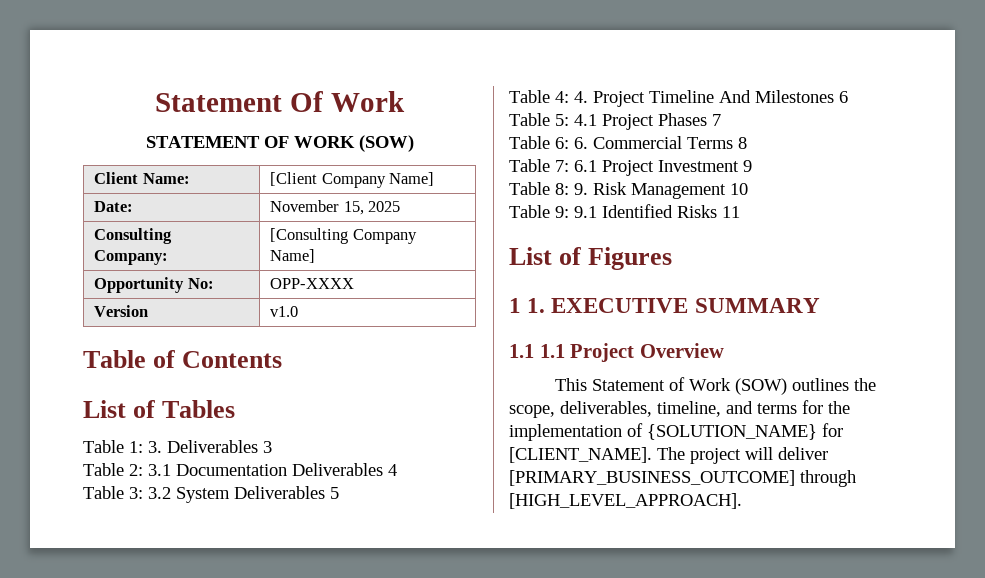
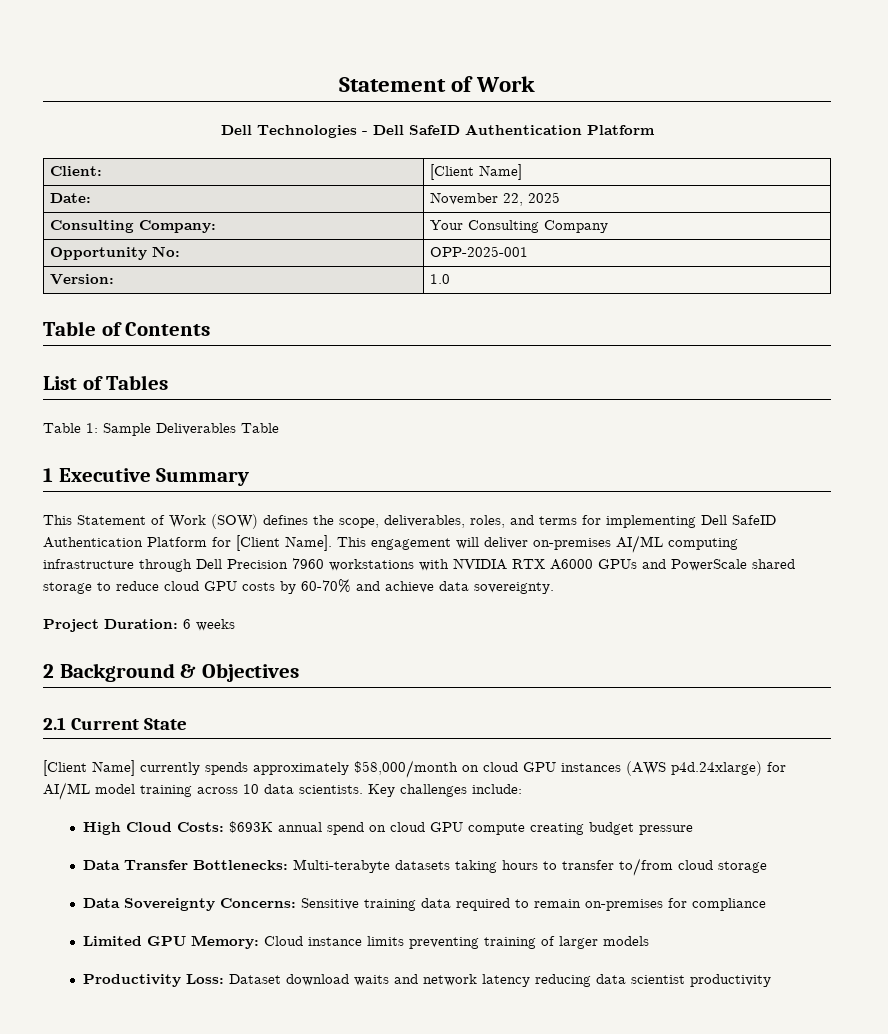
[155,91,323,112] Statement Of -> [338,76,473,92] Statement of
[145,135,414,152] [94,172,190,184] [270,172,386,188] STATEMENT OF WORK (SOW) // Client Name: | [Client Company -> [220,124,655,138] [50,166,103,176] [430,164,475,180] Dell Technologies - Dell SafeID Authentication Platform // Client: | [Client
[343,201,364,215] 15, -> [503,193,524,206] 22,
[270,228,417,244] [270,249,316,263] [Consulting Company Name] -> [430,220,609,233] Your Consulting Company
[270,278,355,289] [94,305,149,317] [270,306,299,317] OPP-XXXX // Version | v1.0 -> [430,246,529,257] [50,274,115,285] [430,274,451,284] OPP-2025-001 // Version: | 1.0
[148,440,272,453] [83,463,397,476] [83,486,339,503] [509,90,848,107] [509,113,721,130] [509,136,747,149] [509,159,752,176] [509,182,748,199] [509,204,740,218] [509,247,673,270] [509,298,820,313] [509,343,724,362] 3. Deliverables 3 // Table 2: 3.1 Documentation Deliverables 4 // Table 3: 3.2 System Deliverables 5 // Table 4: 4. Project Timeline And Milestones 6 // Table 5: 4.1 Project Phases 7 // Table 6: 6. Commercial Terms 8 // Table 7: 6.1 Project Investment 9 // Table 8: 9. Risk Management 10 // Table 9: 9.1 Identified Risks 11 // List of Figures // 1 1. EXECUTIVE SUMMARY // 1.1 1.1 Project Overview -> [103,423,279,436] [43,468,250,486] Sample Deliverables Table // 1 Executive Summary
[792,378,850,391] outlines -> [263,515,308,525] defines
[657,401,721,417] timeline, -> [470,515,505,528] roles,
[828,401,850,414] [509,423,843,441] [509,447,828,464] [509,470,856,487] [509,493,742,509] the implementation of {SOLUTION_NAME} for [CLIENT_NAME]. The project will deliver [PRIMARY_BUSINESS_OUTCOME] through [HIGH_LEVEL_APPROACH]. -> [606,515,776,528] [43,535,738,553] [43,558,795,572] [43,579,554,594] [43,619,235,632] [43,663,299,682] [43,717,187,730] [43,760,786,778] [43,782,522,800] [82,821,693,835] [82,858,767,876] [82,898,766,911] [82,935,649,949] [82,974,771,987] implementing Dell SafeID Authentication Platform for [Client Name]. This engagement will deliver on-premises AI/ML computing infrastructure through Dell Precision 7960 workstations with NVIDIA RTX A6000 GPUs and PowerScale shared storage to reduce cloud GPU costs by 60-70% and achieve data sovereignty. // Project Duration: 6 weeks // 2 Background & Objectives // 2.1 Current State // [Client Name] currently spends approximately $58,000/month on cloud GPU instances (AWS p4d.24xlarge) for AI/ML model training across 10 data scientists. Key challenges include: // High Cloud Costs: $693K annual spend on cloud GPU compute creating budget pressure // Data Transfer Bottlenecks: Multi-terabyte datasets taking hours to transfer to/from cloud storage // Data Sovereignty Concerns: Sensitive training data required to remain on-premises for compliance // Limited GPU Memory: Cloud instance limits preventing training of larger models // Productivity Loss: Dataset download waits and network latency reducing data scientist productivity

